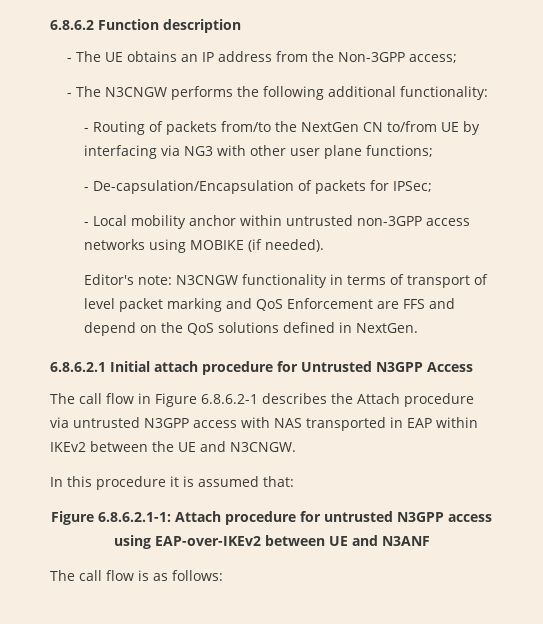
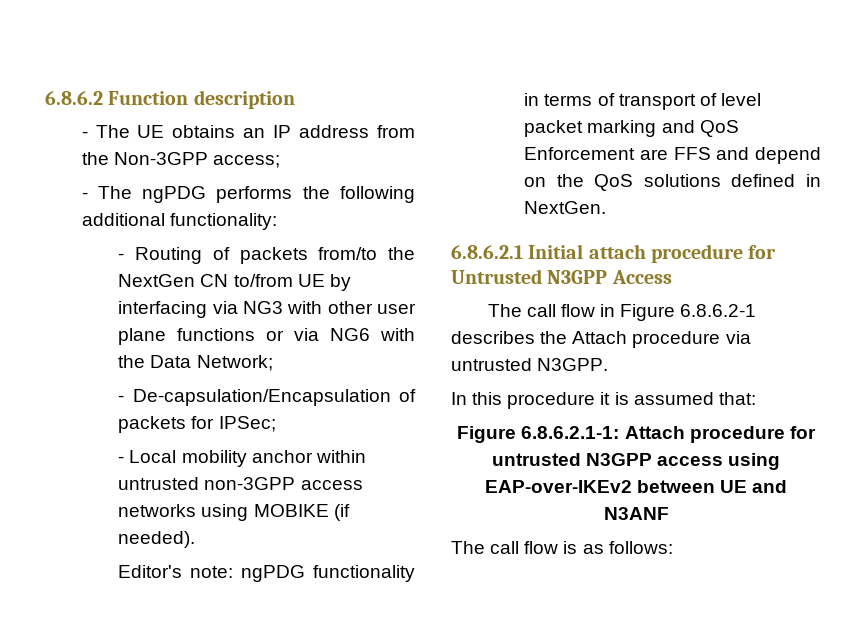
[104,87,167,97] N3CNGW -> [142,186,207,203] ngPDG
[365,145,433,157] functions; -> [177,328,416,341] [118,355,273,371] functions or via NG6 with the Data Network;
[175,275,238,285] N3CNGW -> [241,565,306,582] ngPDG
[144,417,478,431] [50,441,296,452] N3GPP access with NAS transported in EAP within IKEv2 between the UE and N3CNGW. -> [537,358,609,371] N3GPP.

